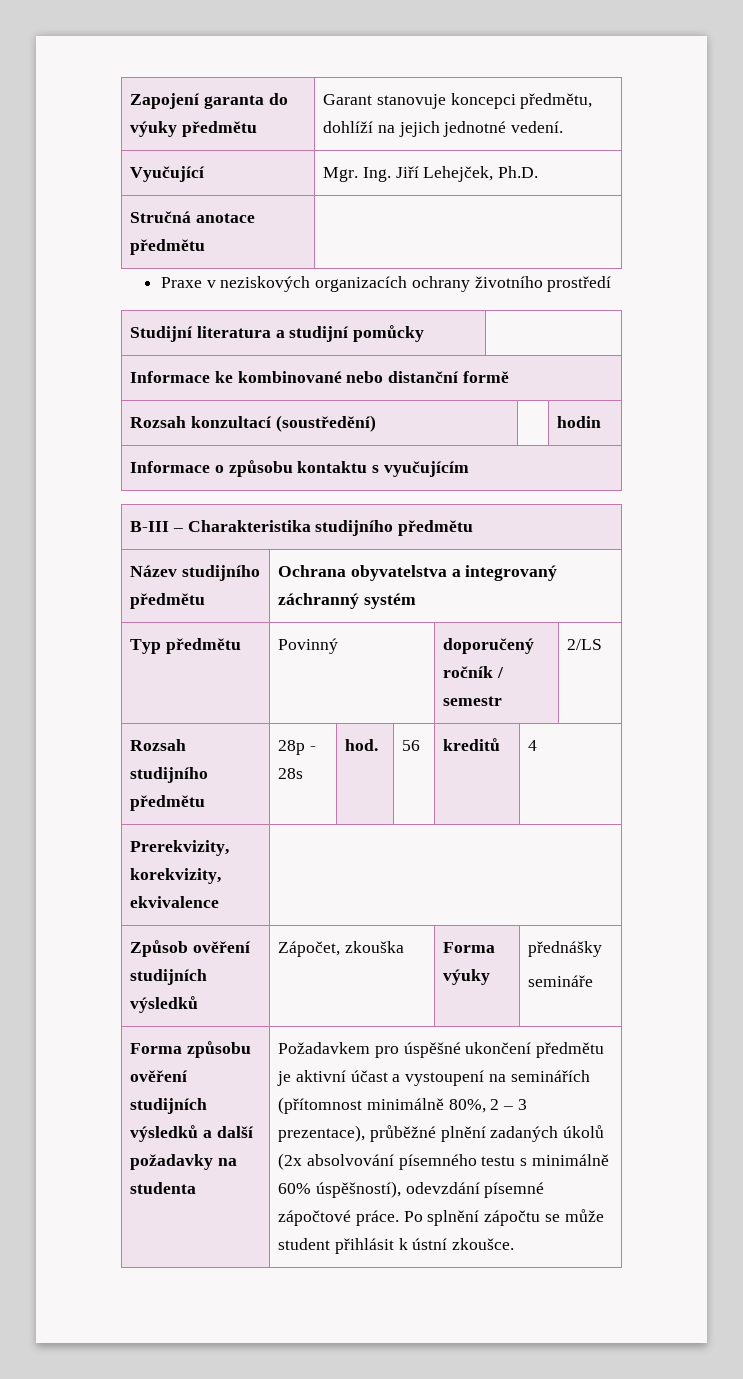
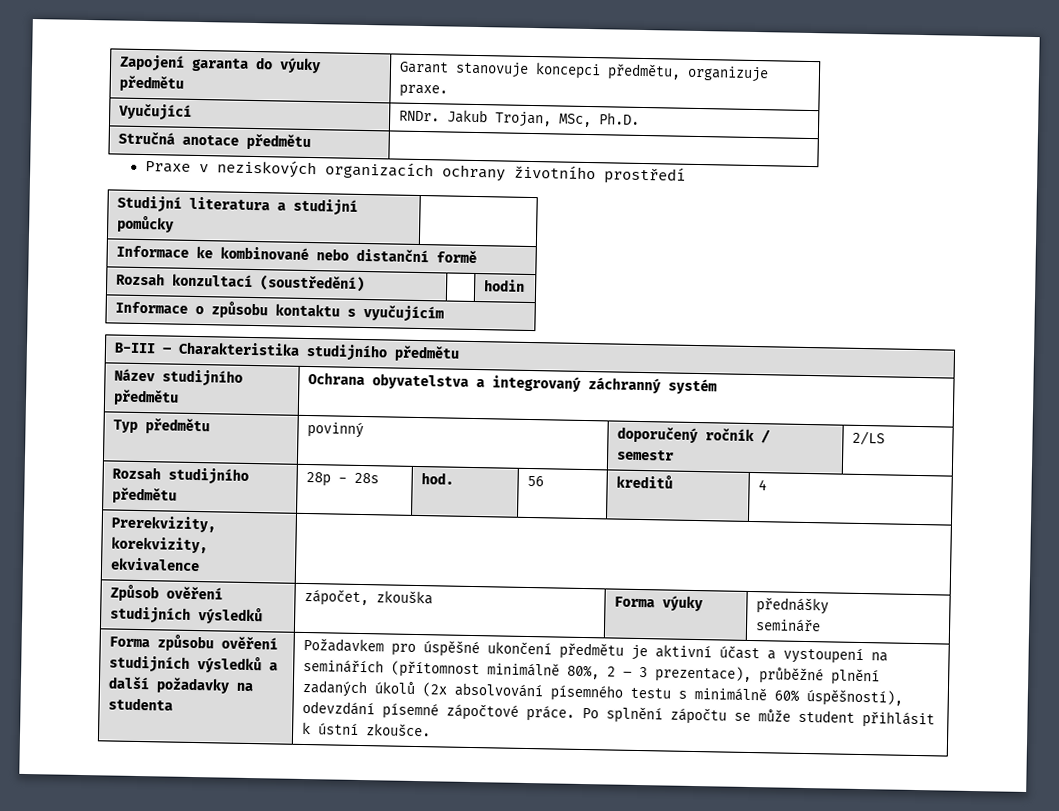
[323,121,564,137] [130,166,206,182] [323,166,494,182] dohlíží na jejich jednotné vedení. // Vyučující | Mgr. Ing. Jiří Lehejček, -> [687,65,770,83] [399,84,449,98] [119,103,193,121] [399,109,593,128] organizuje praxe. // Vyučující | RNDr. Jakub Trojan, MSc,
[278,638,339,654] Povinný -> [307,421,365,439] povinný
[278,941,341,957] Zápočet, -> [304,588,370,607] zápočet,

